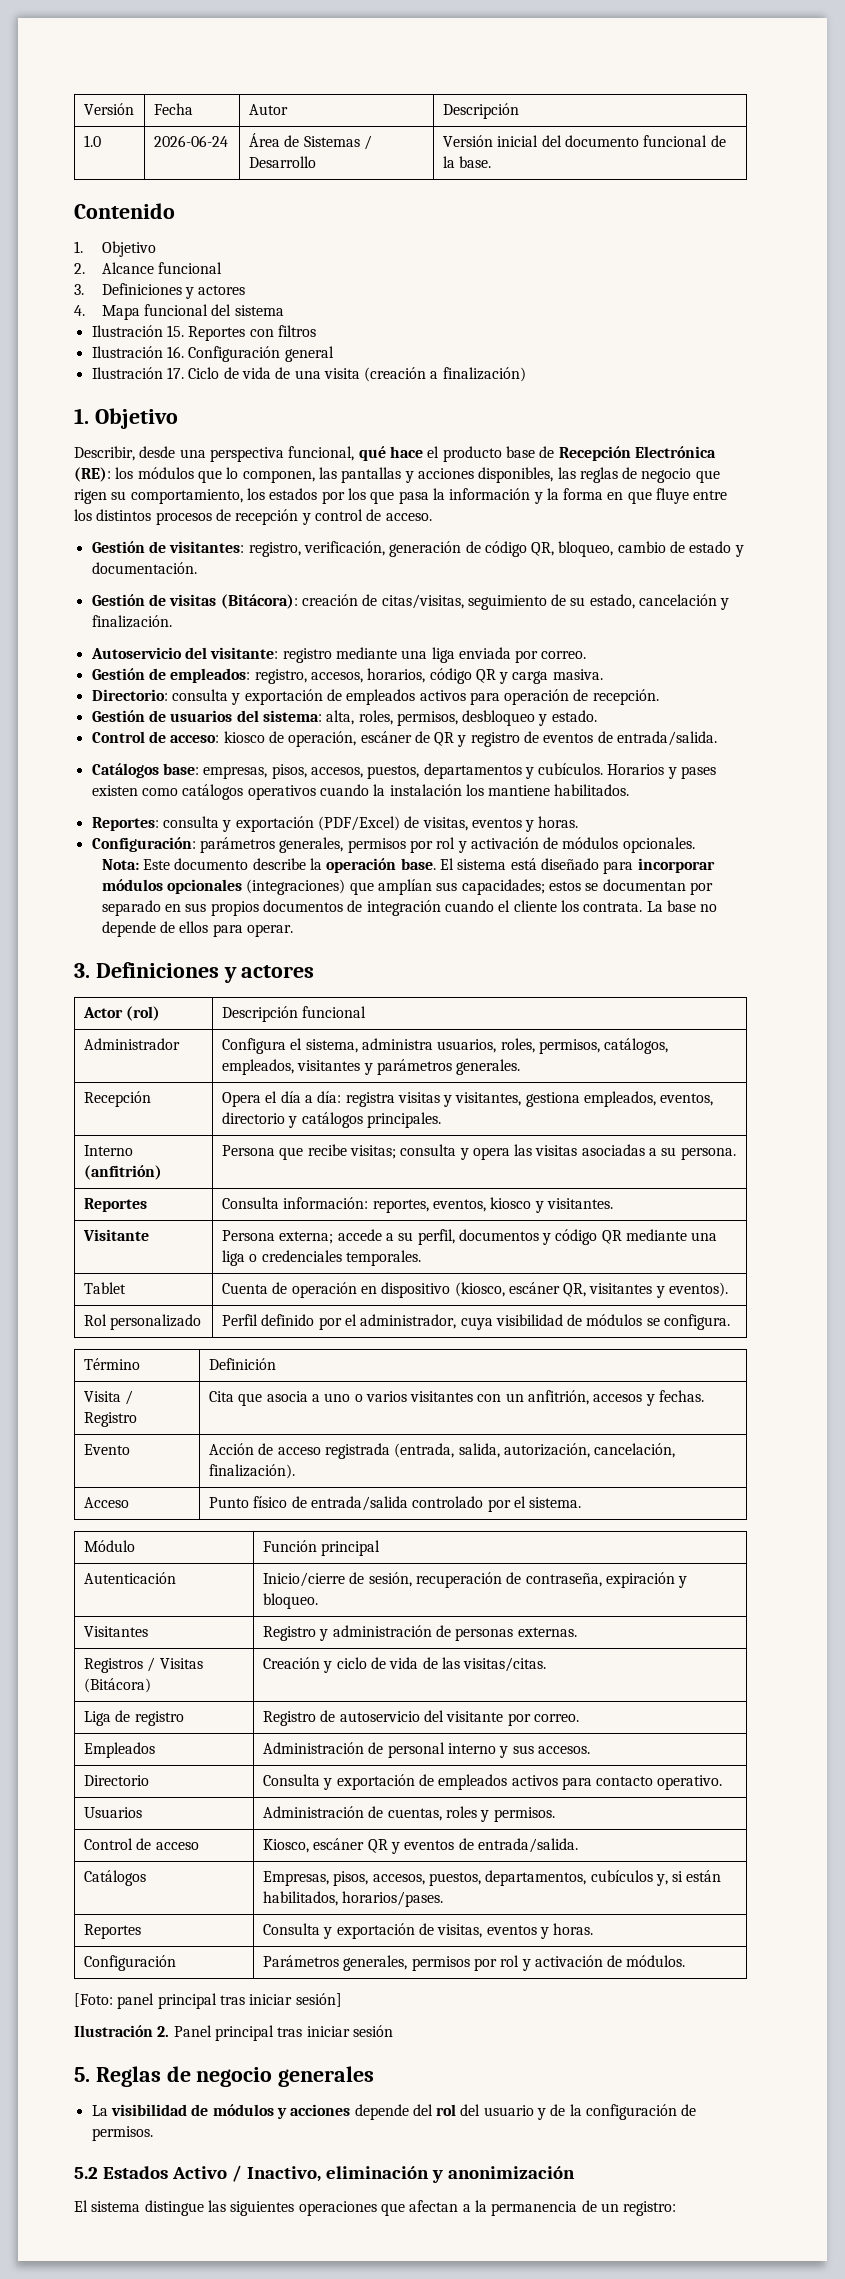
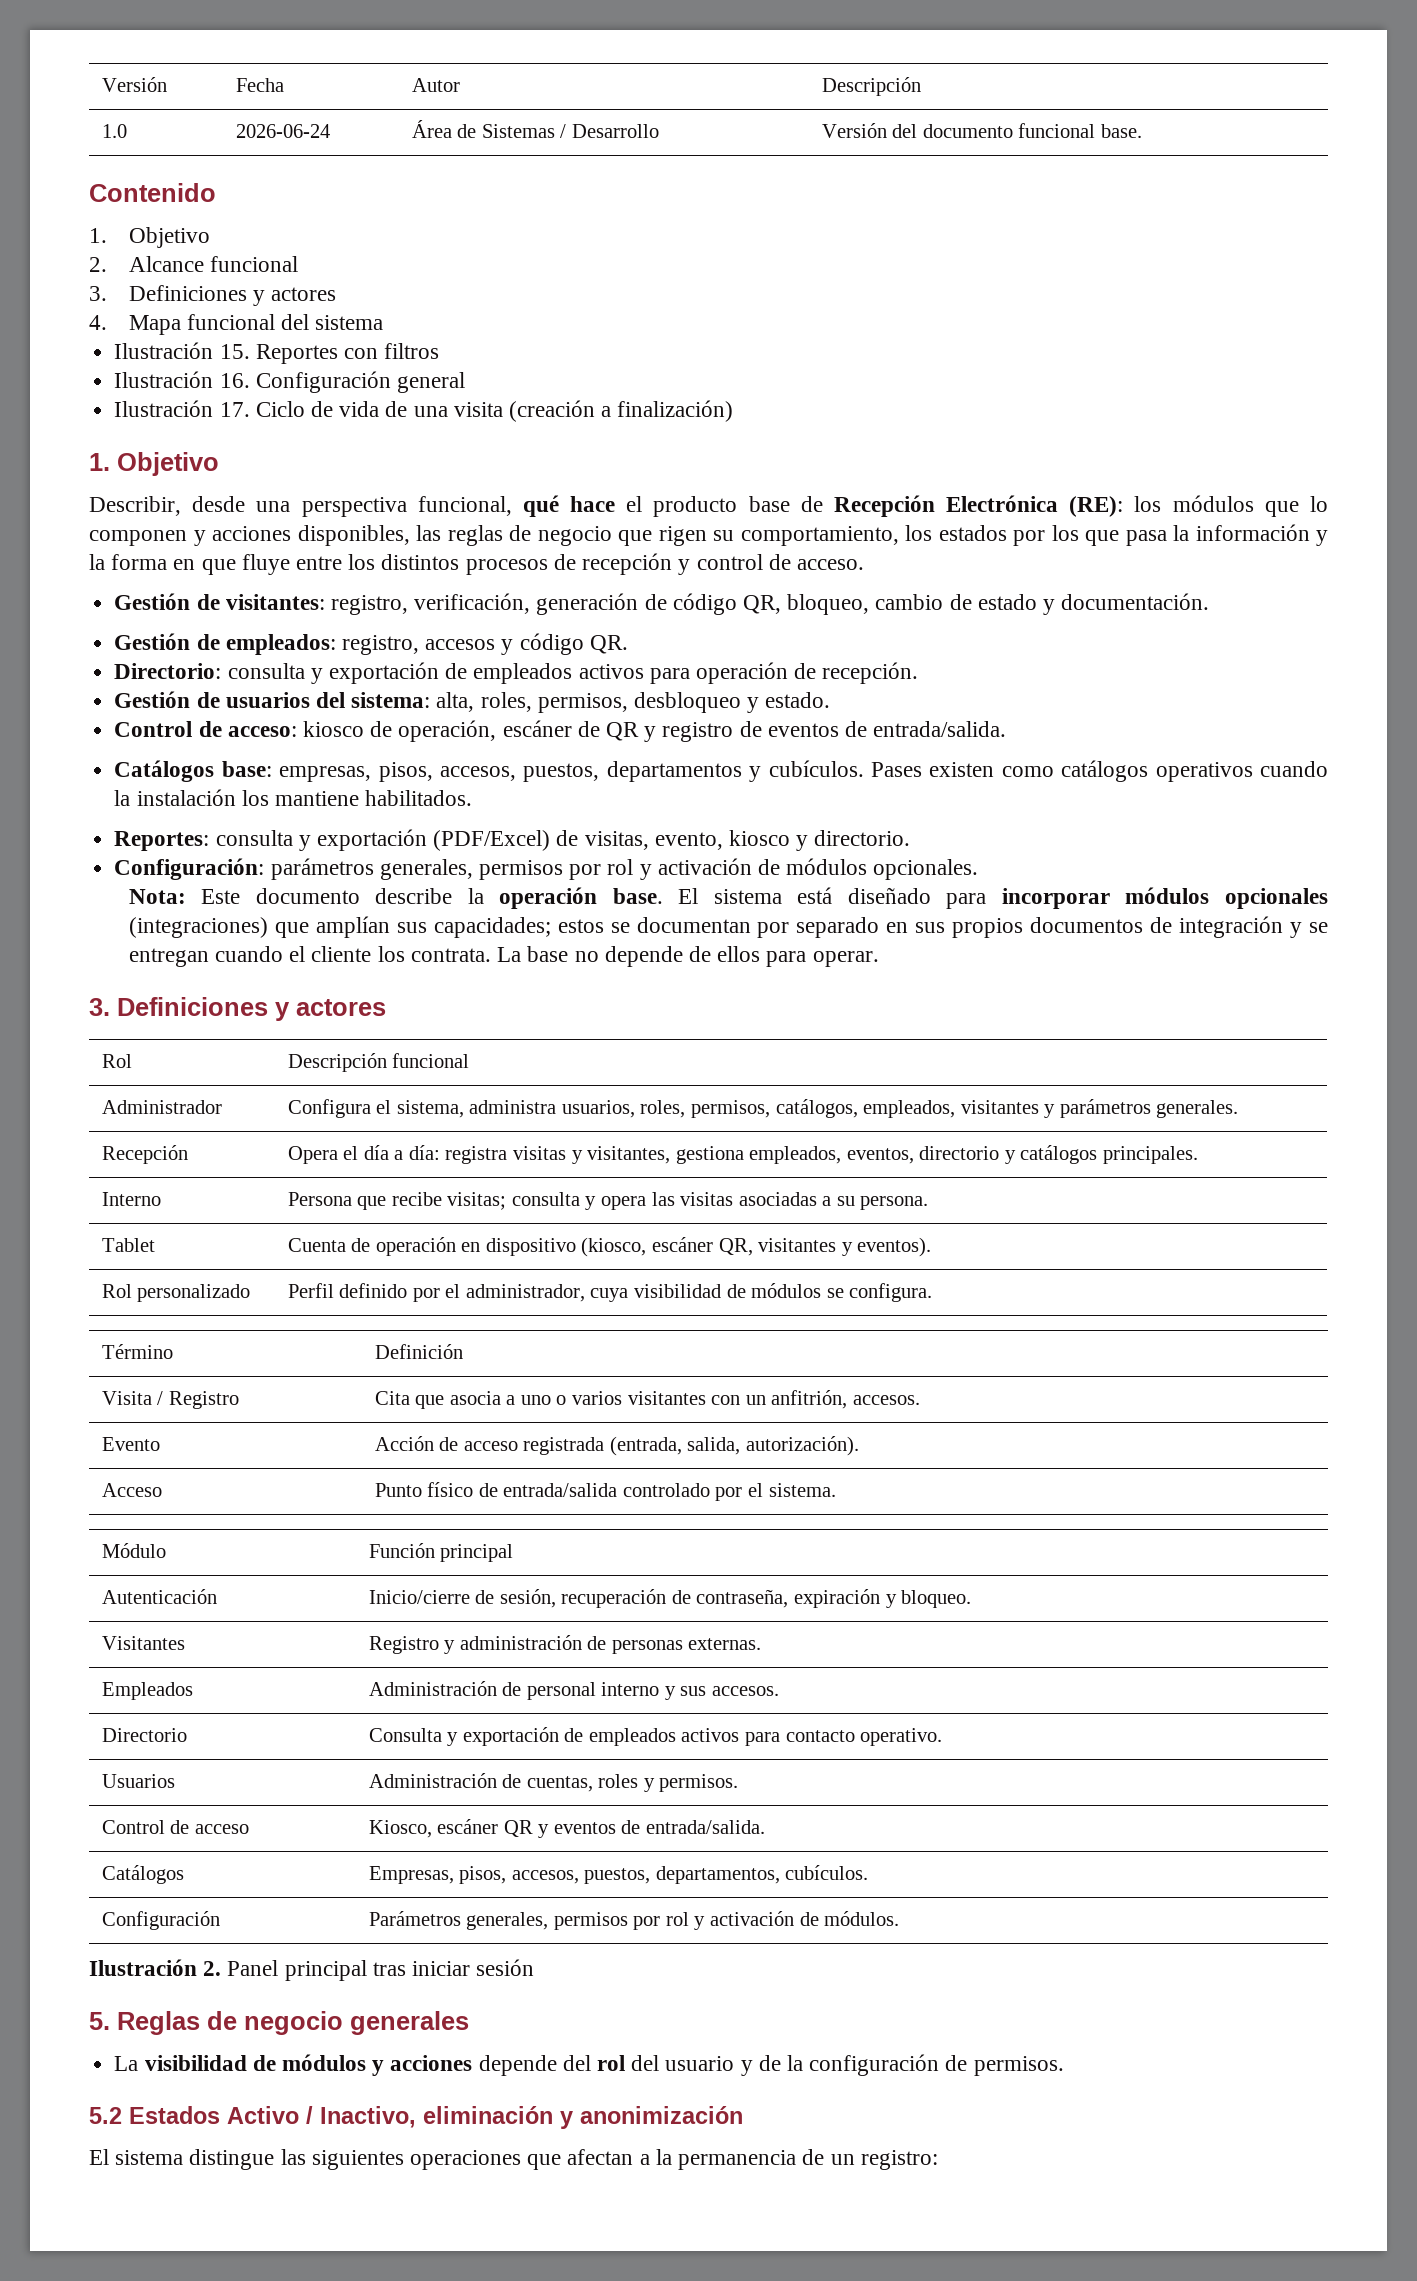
[497,135,539,147] inicial -> (887, 130) none
[710,135,726,147] [442,156,455,168] de la -> (1096, 130) none
[242,467,402,483] componen, las pantallas -> [89,530,187,546] componen
[169,594,730,610] [91,615,172,628] [90,647,587,663] [91,668,603,684] visitas (Bitácora): creación de citas/visitas, seguimiento de su estado, cancelación y finalización. // Autoservicio del visitante: registro mediante una liga enviada por correo. // Gestión de empleados: registro, accesos, horarios, código QR y carga masiva. -> [225,633,628,655] empleados: registro, accesos y código QR.
[607,764,717,779] Horarios y pases -> [870,762,922,777] Pases
[471,816,579,832] eventos y horas. -> [654,830,911,851] evento, kiosco y directorio.
(441, 908) none -> [1290,922,1328,938] [128,948,209,967] y se entregan
[82,1006,161,1021] Actor (rol) -> [101,1054,132,1068] Rol
[83,1165,162,1180] (anfitrión) -> (161, 1199) none
[83,1198,147,1212] [221,1197,613,1213] [82,1229,149,1241] [221,1229,718,1245] [221,1250,421,1266] // Reportes | Consulta información: reportes, eventos, kiosco y visitantes. // Visitante | Persona externa; accede a su perfil, documentos y código QR mediante una liga o credenciales temporales. -> (929, 1203) none
[593,1390,705,1406] accesos y fechas. -> [852,1395,920,1405] accesos.
[503,1443,676,1458] [208,1464,295,1479] autorización, cancelación, finalización). -> [745,1436,859,1456] autorización).
[83,1657,203,1673] [83,1678,151,1693] [262,1657,547,1673] [83,1710,184,1726] [262,1710,579,1726] // Registros / Visitas (Bitácora) | Creación y ciclo de vida de las visitas/citas. // Liga de registro | Registro de autoservicio del visitante por correo. -> (762, 1644) none
[590,1870,722,1886] [262,1891,444,1907] [83,1924,141,1939] [262,1923,594,1939] cubículos y, si están habilitados, horarios/pases. // Reportes | Consulta y exportación de visitas, eventos y horas. -> [785,1865,869,1880] cubículos.
[74,1993,342,2009] // [Foto: panel principal tras iniciar sesión] -> (900, 1918) none

